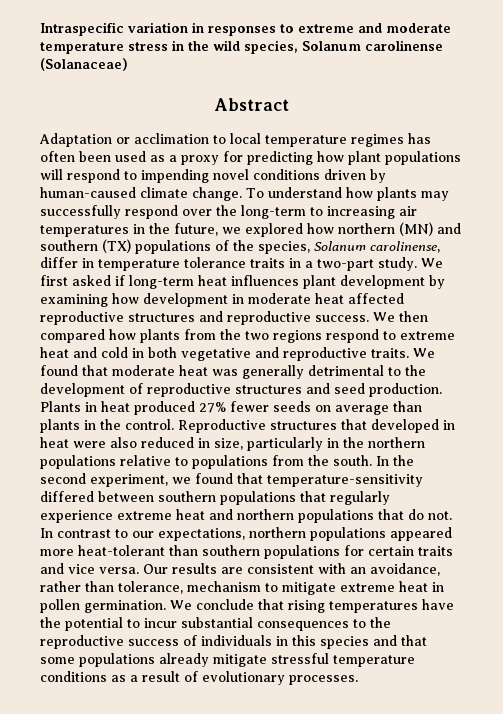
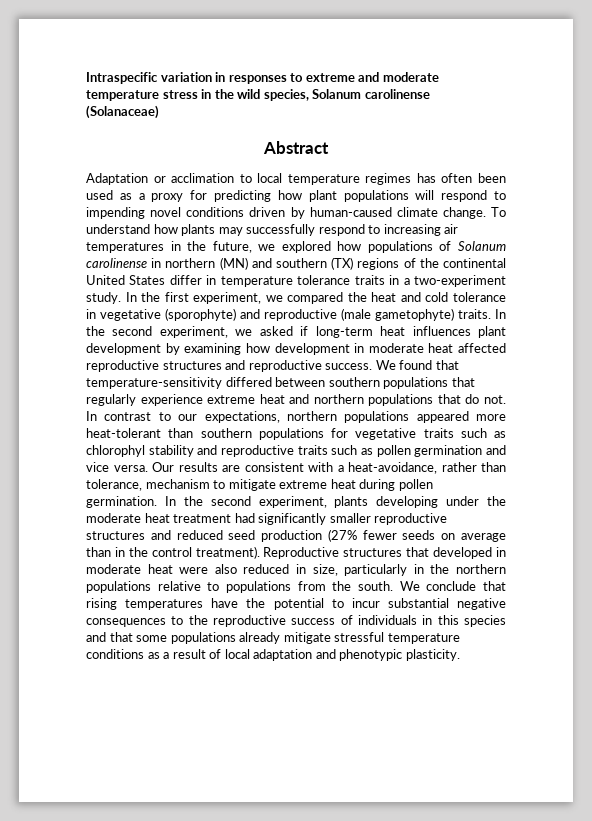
[182,205,306,219] over the long-term -> (365, 230) none
(334, 228) none -> [367,241,506,253] [86,258,162,268] populations of Solanum carolinense in
[135,240,211,254] populations -> [357,258,400,270] regions
[258,241,440,254] species, Solanum carolinense, -> [442,258,506,268] [86,275,166,285] continental United States
[317,257,443,271] [40,275,68,286] two-part study. We first -> [414,275,507,287] [86,292,507,304] [86,308,506,321] [86,326,253,338] two-experiment study. In the first experiment, we compared the heat and cold tolerance in vegetative (sporophyte) and reproductive (male gametophyte) traits. In the second experiment, we
[399,311,428,322] [40,329,455,343] [40,347,435,361] [40,365,426,379] [40,383,442,397] [40,401,422,415] [40,419,455,433] [40,437,425,451] [40,455,414,469] [40,473,191,487] then compared how plants from the two regions respond to extreme heat and cold in both vegetative and reproductive traits. We found that moderate heat was generally detrimental to the development of reproductive structures and seed production. Plants in heat produced 27% fewer seeds on average than plants in the control. Reproductive structures that developed in heat were also reduced in size, particularly in the northern populations relative to populations from the south. In the second experiment, we -> (396, 365) none
[368,546,453,556] certain traits -> [355,428,506,440] [86,445,483,457] vegetative traits such as chlorophyl stability and reproductive traits such as pollen germination
[350,563,440,576] an avoidance, -> [337,462,437,474] a heat-avoidance,
[432,582,444,592] in -> [359,479,396,491] during
(166, 606) none -> [164,496,506,508] [86,513,448,525] [86,529,506,542] [86,546,506,559] [86,564,507,576] [86,581,393,593] In the second experiment, plants developing under the moderate heat treatment had significantly smaller reproductive structures and reduced seed production (27% fewer seeds on average than in the control treatment). Reproductive structures that developed in moderate heat were also reduced in size, particularly in the northern populations relative to populations from the south.
(253, 622) none -> [457,598,506,610] negative
[202,671,358,685] evolutionary processes. -> [224,649,460,661] local adaptation and phenotypic plasticity.

